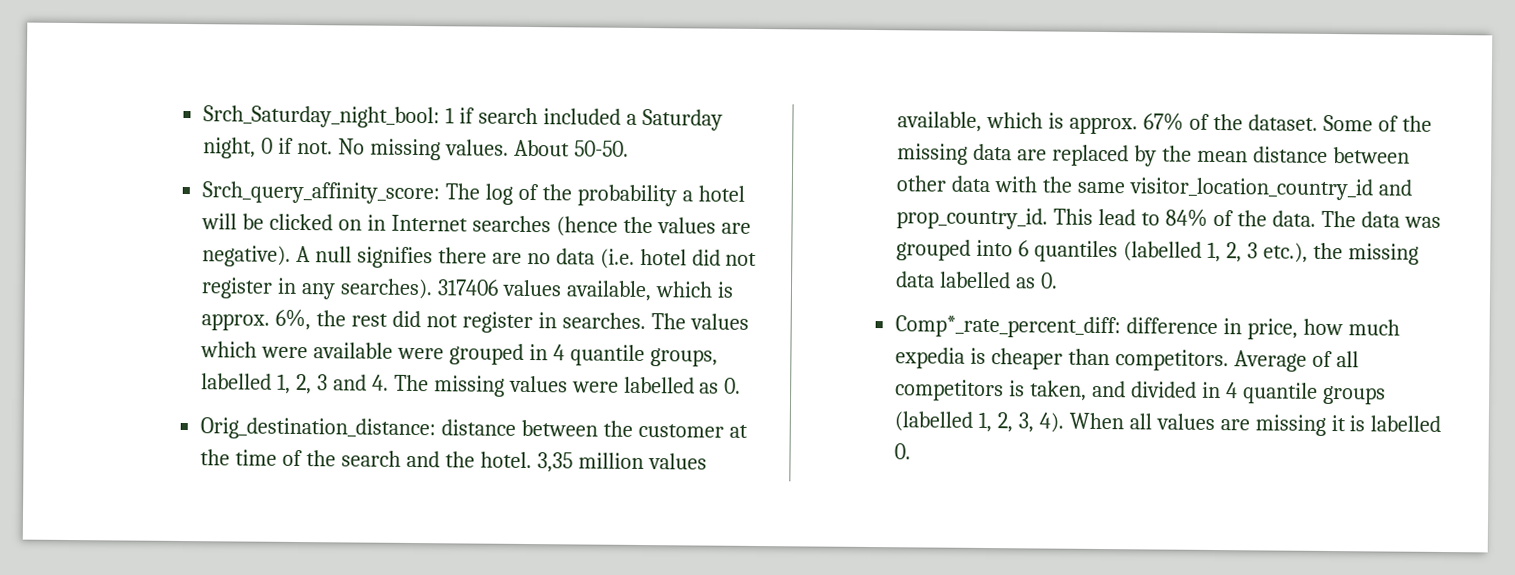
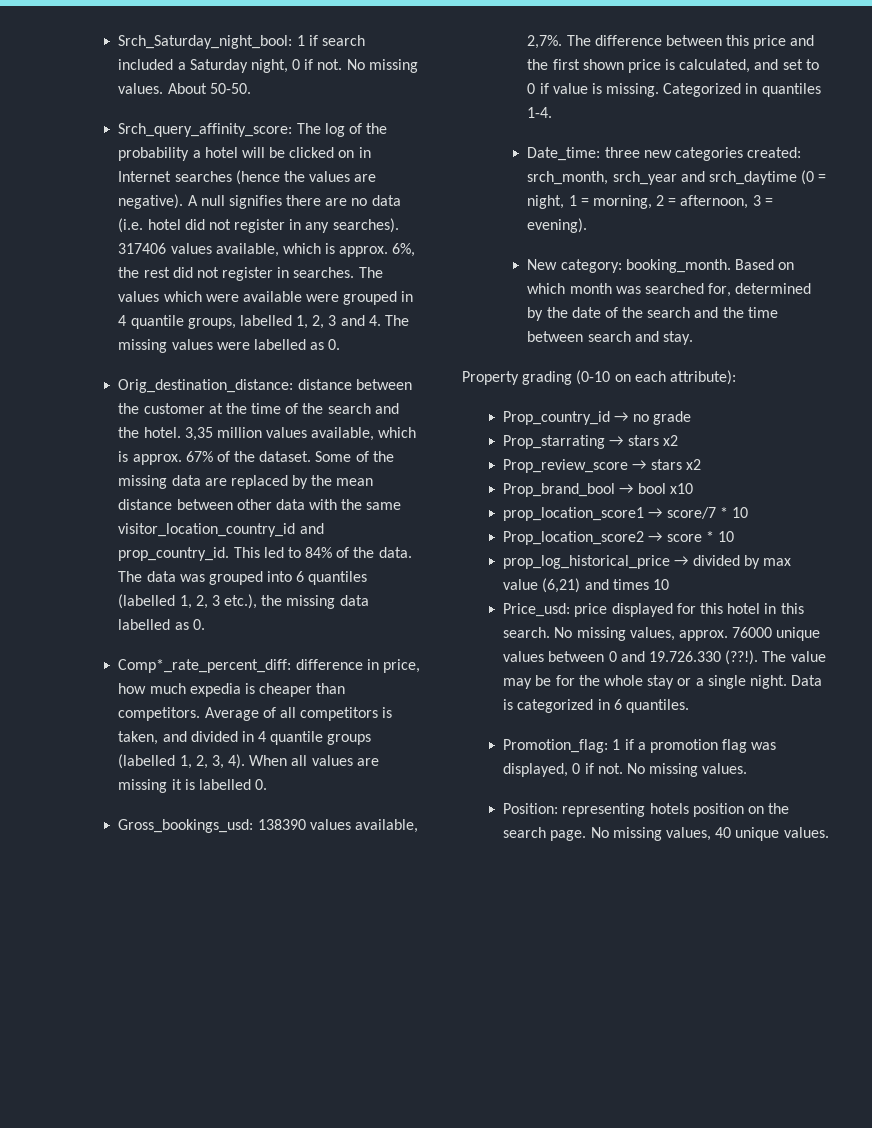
[1097,208,1136,226] lead -> [263,547,284,558] led
(912, 451) none -> [118,819,418,833] [527,35,815,49] [527,59,819,73] [527,83,821,97] [527,107,553,118] [527,147,802,161] [527,170,827,185] [527,195,773,209] [527,218,588,233] [527,259,795,273] [527,283,812,297] [527,307,778,321] [527,331,693,345] [462,370,736,385] [503,411,691,425] [503,435,678,449] [503,459,701,473] [503,483,693,497] [503,507,748,521] [503,531,734,545] [503,555,791,569] [503,578,669,593] [503,603,804,617] [503,627,821,641] [503,650,826,665] [503,675,823,689] [503,699,689,713] [503,739,777,753] [503,763,748,777] [503,803,790,817] [503,827,829,841] // Gross_bookings_usd: 138390 values available, 2,7%. The difference between this price and the first shown price is calculated, and set to 0 if value is missing. Categorized in quantiles 1-4. // Date_time: three new categories created: srch_month, srch_year and srch_daytime (0 = night, 1 = morning, 2 = afternoon, 3 = evening). // New category: booking_month. Based on which month was searched for, determined by the date of the search and the time between search and stay. // Property grading (0-10 on each attribute): // Prop_country_id → no grade // Prop_starrating → stars x2 // Prop_review_score → stars x2 // Prop_brand_bool → bool x10 // prop_location_score1 → score/7 * 10 // Prop_location_score2 → score * 10 // prop_log_historical_price → divided by max value (6,21) and times 10 // Price_usd: price displayed for this hotel in this search. No missing values, approx. 76000 unique values between 0 and 19.726.330 (??!). The value may be for the whole stay or a single night. Data is categorized in 6 quantiles. // Promotion_flag: 1 if a promotion flag was displayed, 0 if not. No missing values. // Position: representing hotels position on the search page. No missing values, 40 unique values.

